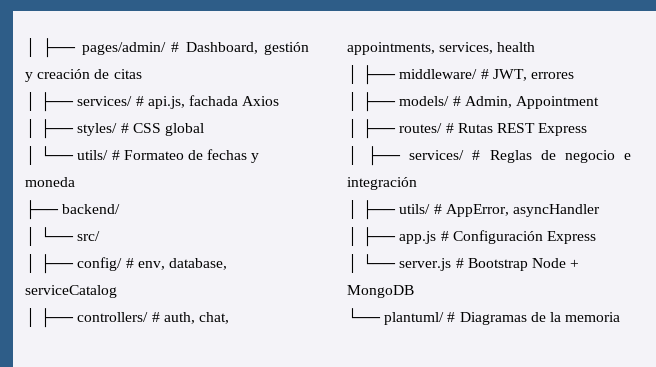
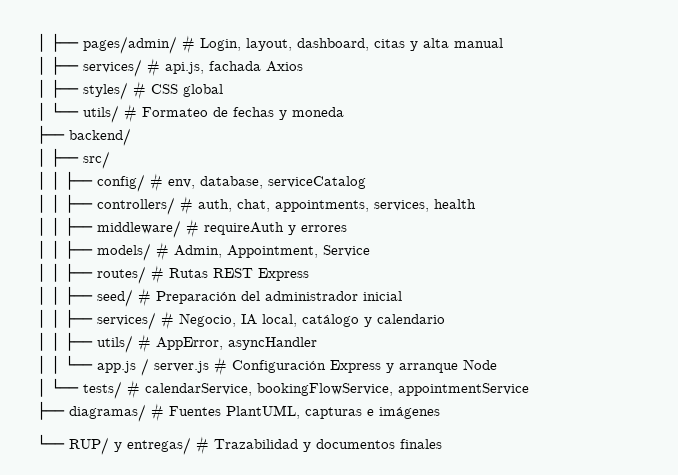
[185,42,309,55] [25,69,142,82] Dashboard, gestión y creación de citas -> [200,38,503,51] Login, layout, dashboard, citas y alta manual
[40,227,75,241] └── -> [51,148,79,167] ├──
(36, 263) none -> [51,171,60,190] │
(36, 317) none -> [51,194,60,213] │
(358, 74) none -> [51,217,60,236] │
[492,69,527,81] JWT, -> [204,222,296,235] requireAuth y
(358, 101) none -> [51,240,60,259] │
[515,96,599,109] [347,119,358,138] Appointment // │ -> [227,245,370,258] [37,263,60,282] Appointment, Service // │ │
[367,146,631,166] [347,177,417,190] [347,200,358,219] ├── services/ # Reglas de negocio e integración // │ -> [51,286,402,307] [37,309,445,330] [37,332,60,351] │ ├── seed/ # Preparación del administrador inicial // │ │ ├── services/ # Negocio, IA local, catálogo y calendario // │ │
[362,227,437,247] ├── app.js -> [51,355,209,376] │ └── app.js / server.js
[347,254,580,273] [347,285,414,298] [347,308,621,325] // │ └── server.js # Bootstrap Node + MongoDB // └── plantuml/ # Diagramas de la memoria -> [386,359,497,373] [37,378,529,399] [37,401,440,422] [37,434,442,455] y arranque Node // │ └── tests/ # calendarService, bookingFlowService, appointmentService // ├── diagramas/ # Fuentes PlantUML, capturas e imágenes // └── RUP/ y entregas/ # Trazabilidad y documentos finales

